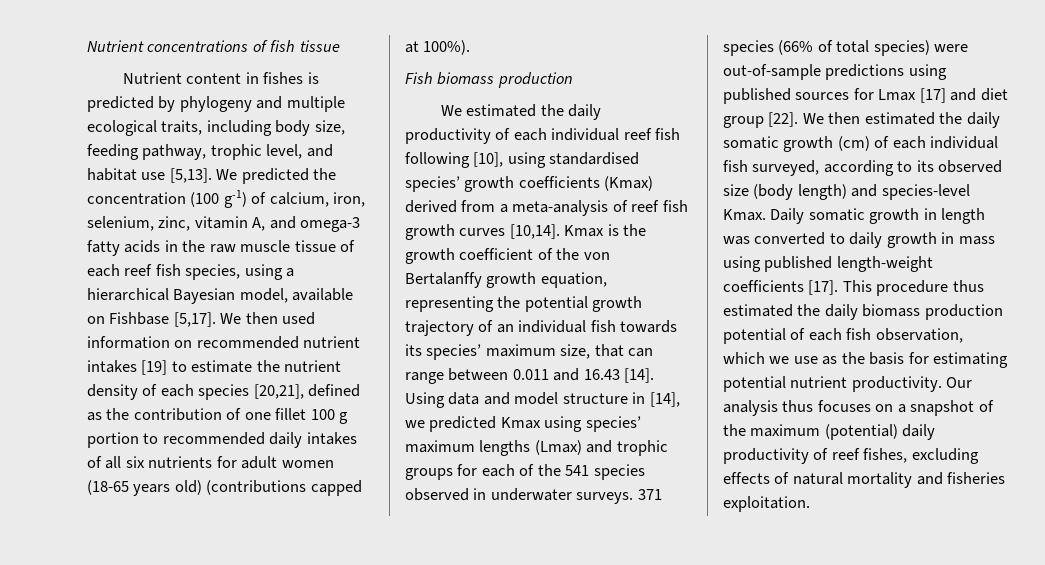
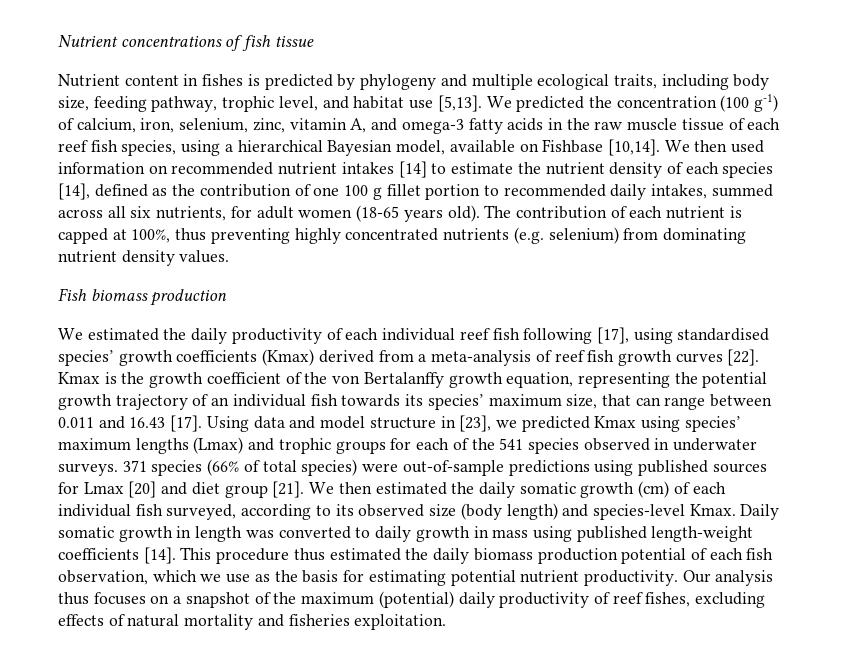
[173,312,216,327] [5,17]. -> [607,139,660,156] [10,14].
[141,360,168,375] [19] -> [398,161,427,178] [14]
[253,384,304,399] [20,21], -> [58,183,90,200] [14],
[275,408,307,420] fillet -> (340, 191) none
(349, 418) none -> [386,184,421,196] fillet
[306,432,357,445] [87,456,102,468] intakes of -> [651,184,773,199] [58,209,103,218] intakes, summed across
[148,456,213,468] nutrients -> [156,206,227,221] nutrients,
[174,480,362,496] [405,40,471,55] old) (contributions capped at 100%). -> [447,205,742,222] [58,227,746,244] [58,250,230,266] old). The contribution of each nutrient is capped at 100%, thus preventing highly concentrated nutrients (e.g. selenium) from dominating nutrient density values.
[473,152,504,167] [10], -> [596,327,629,344] [17],
[509,224,560,239] [10,14]. -> [727,349,760,366] [22].
[624,368,655,383] [14]. -> [170,415,203,432] [17].
[649,392,680,407] [14], -> [459,415,492,432] [23],
[919,88,946,103] [17] -> [128,481,157,498] [20]
[768,112,799,127] [22]. -> [272,481,305,498] [21].
[808,280,839,295] [17]. -> [143,547,176,564] [14].

